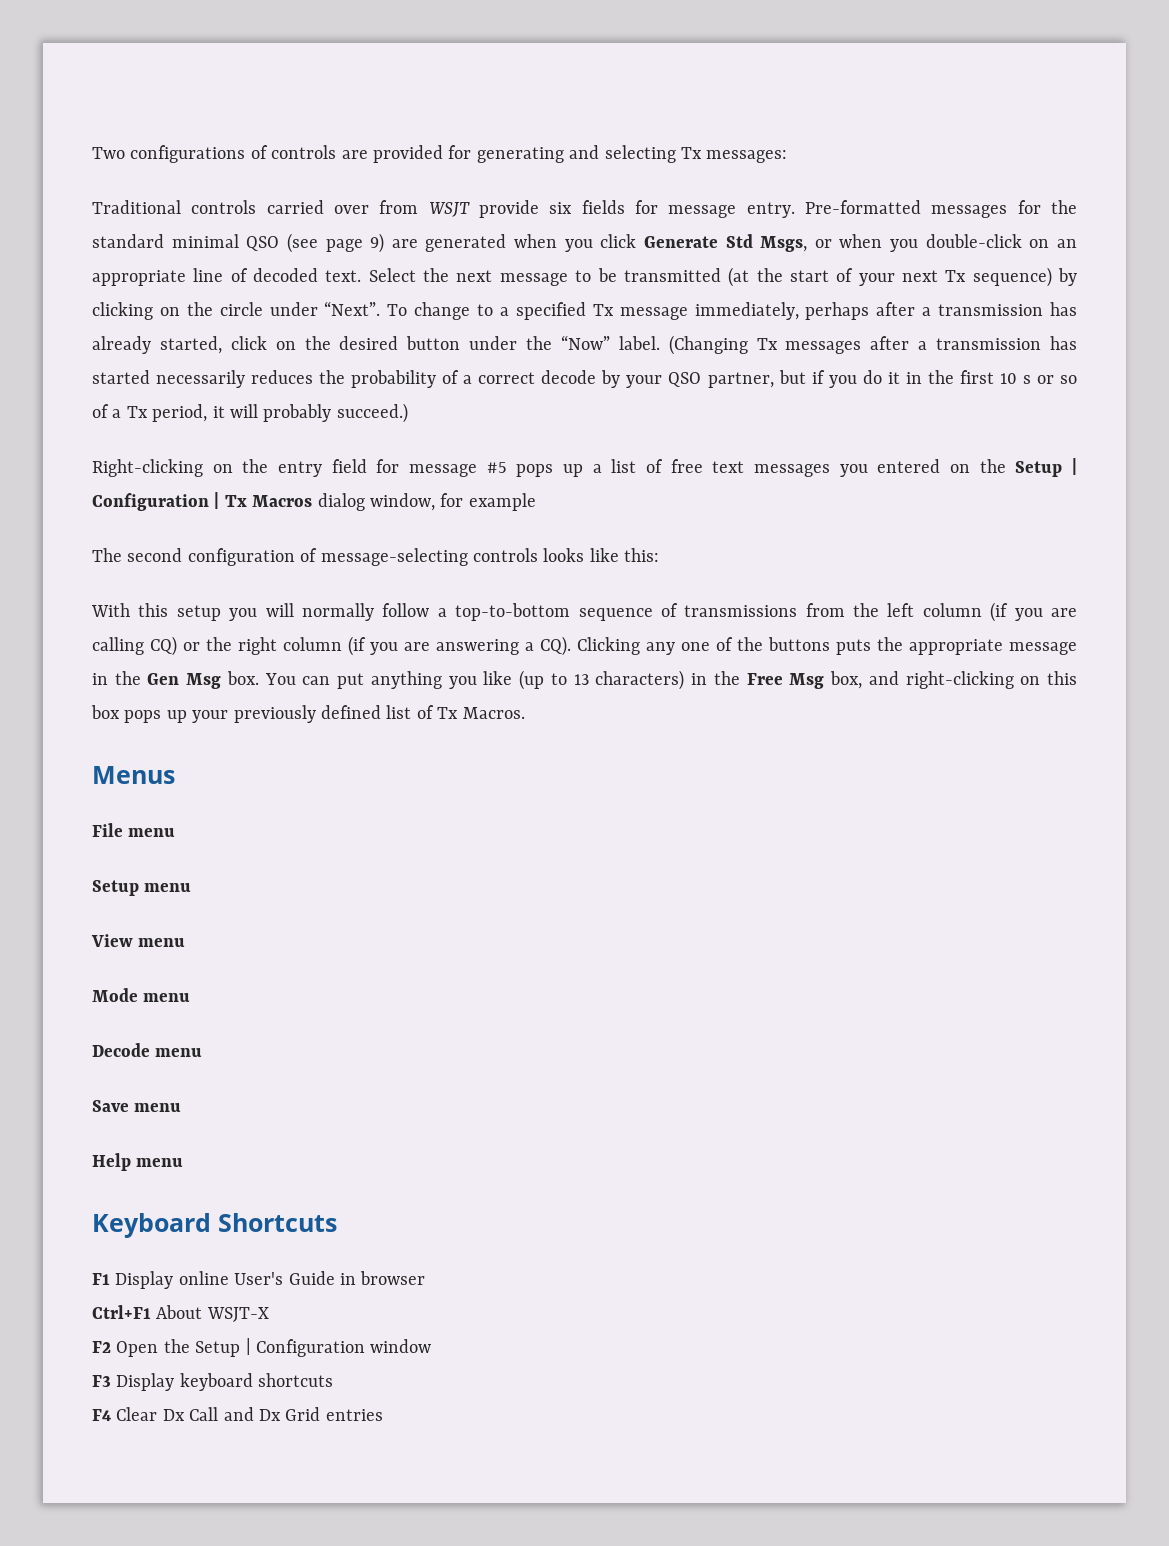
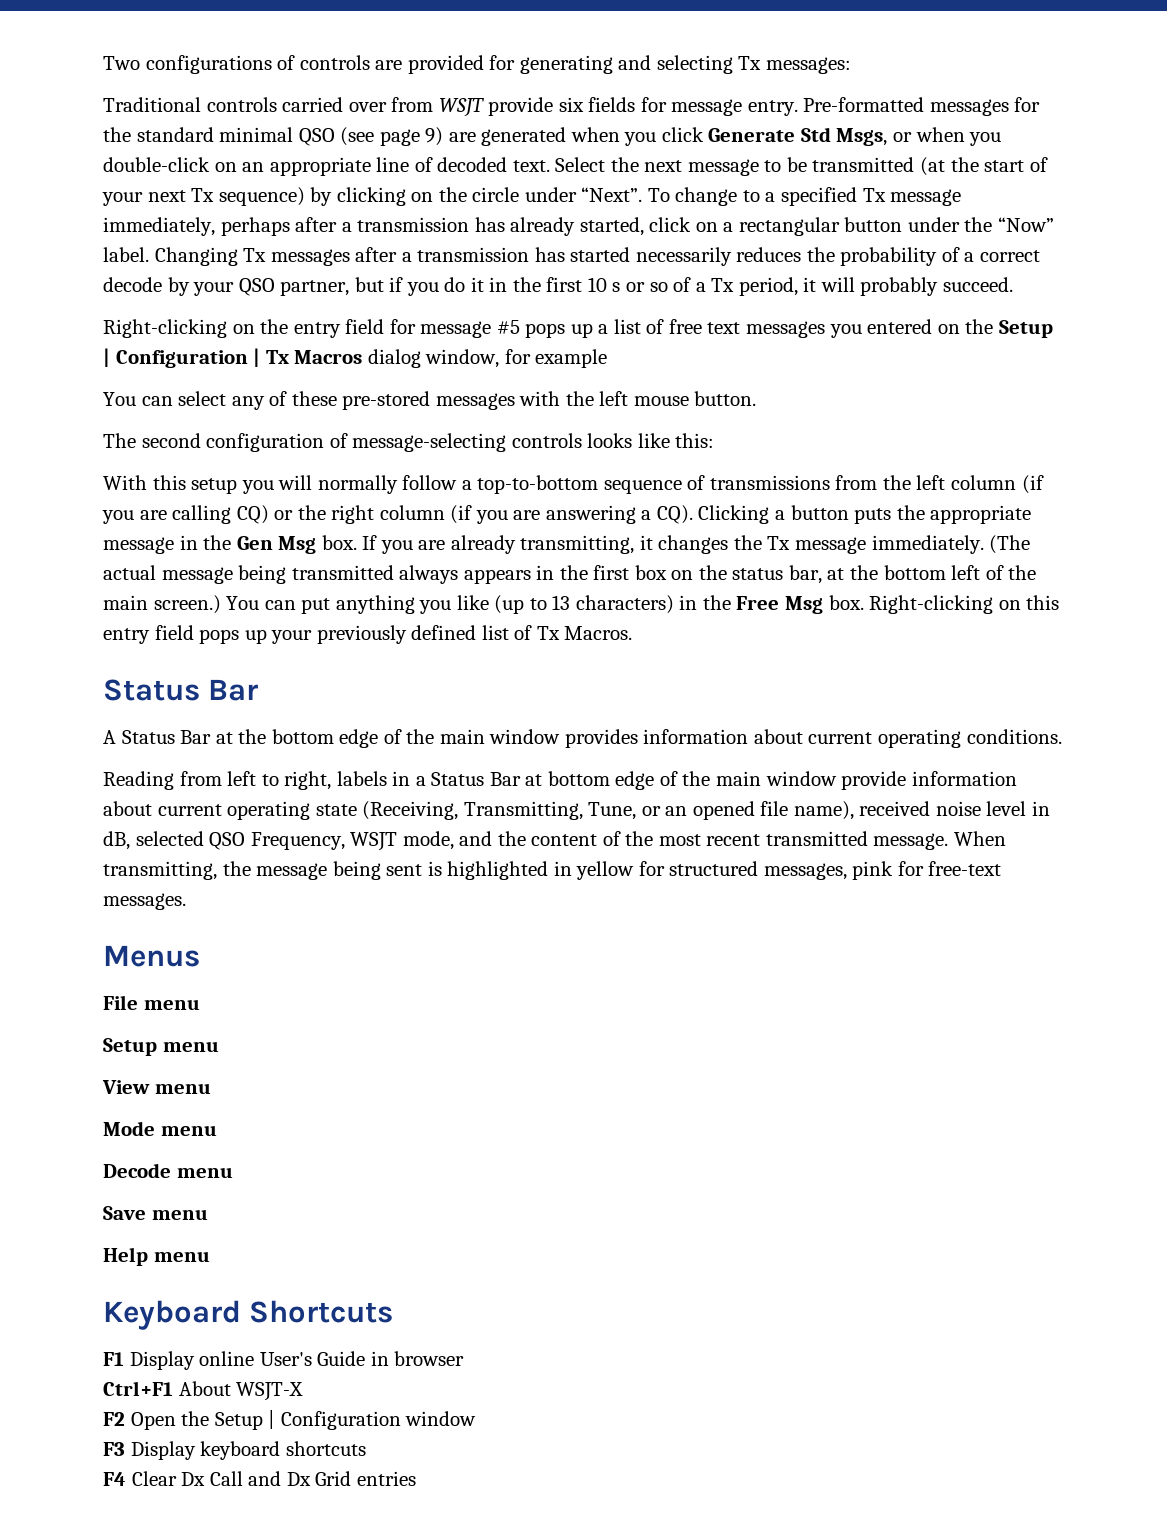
[304,336,399,350] the desired -> [723,217,840,236] a rectangular
[668,335,748,355] (Changing -> [154,247,238,266] Changing
[336,403,408,423] succeed.) -> [942,277,1013,292] succeed.
(536, 502) none -> [103,391,757,410] // You can select any of these pre-stored messages with the left mouse button.
[646,637,830,655] any one of the buttons -> [775,505,849,520] a button
(259, 678) none -> [362,535,1031,554] [103,565,1037,584] [103,595,221,614] If you are already transmitting, it changes the Tx message immediately. (The actual message being transmitted always appears in the first box on the status bar, at the bottom left of the main screen.)
[830,671,1077,689] [91,705,120,719] box, and right-clicking on this box -> [828,595,1060,614] [103,625,194,644] box. Right-clicking on this entry field
(525, 713) none -> [103,679,259,701] [103,729,1062,748] [103,771,1017,790] [103,801,1051,820] [103,831,1007,851] [103,861,1002,880] [103,893,186,910] // Status Bar // A Status Bar at the bottom edge of the main window provides information about current operating conditions. // Reading from left to right, labels in a Status Bar at bottom edge of the main window provide information about current operating state (Receiving, Transmitting, Tune, or an opened file name), received noise level in dB, selected QSO Frequency, WSJT mode, and the content of the most recent transmitted message. When transmitting, the message being sent is highlighted in yellow for structured messages, pink for free-text messages.

